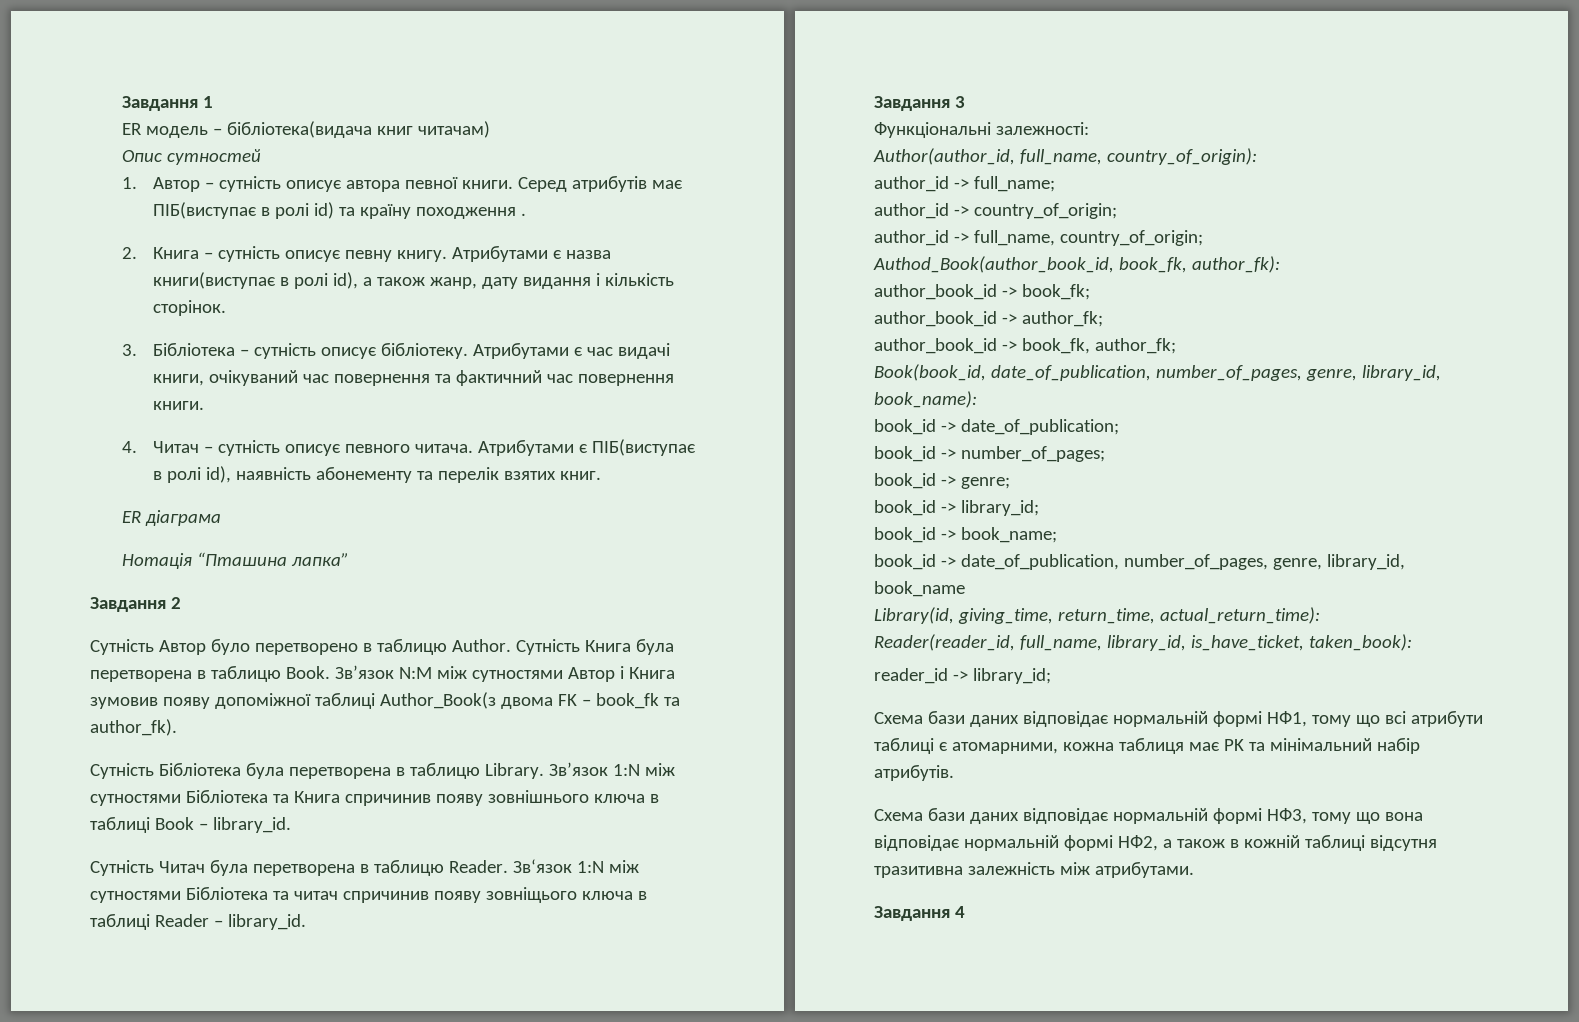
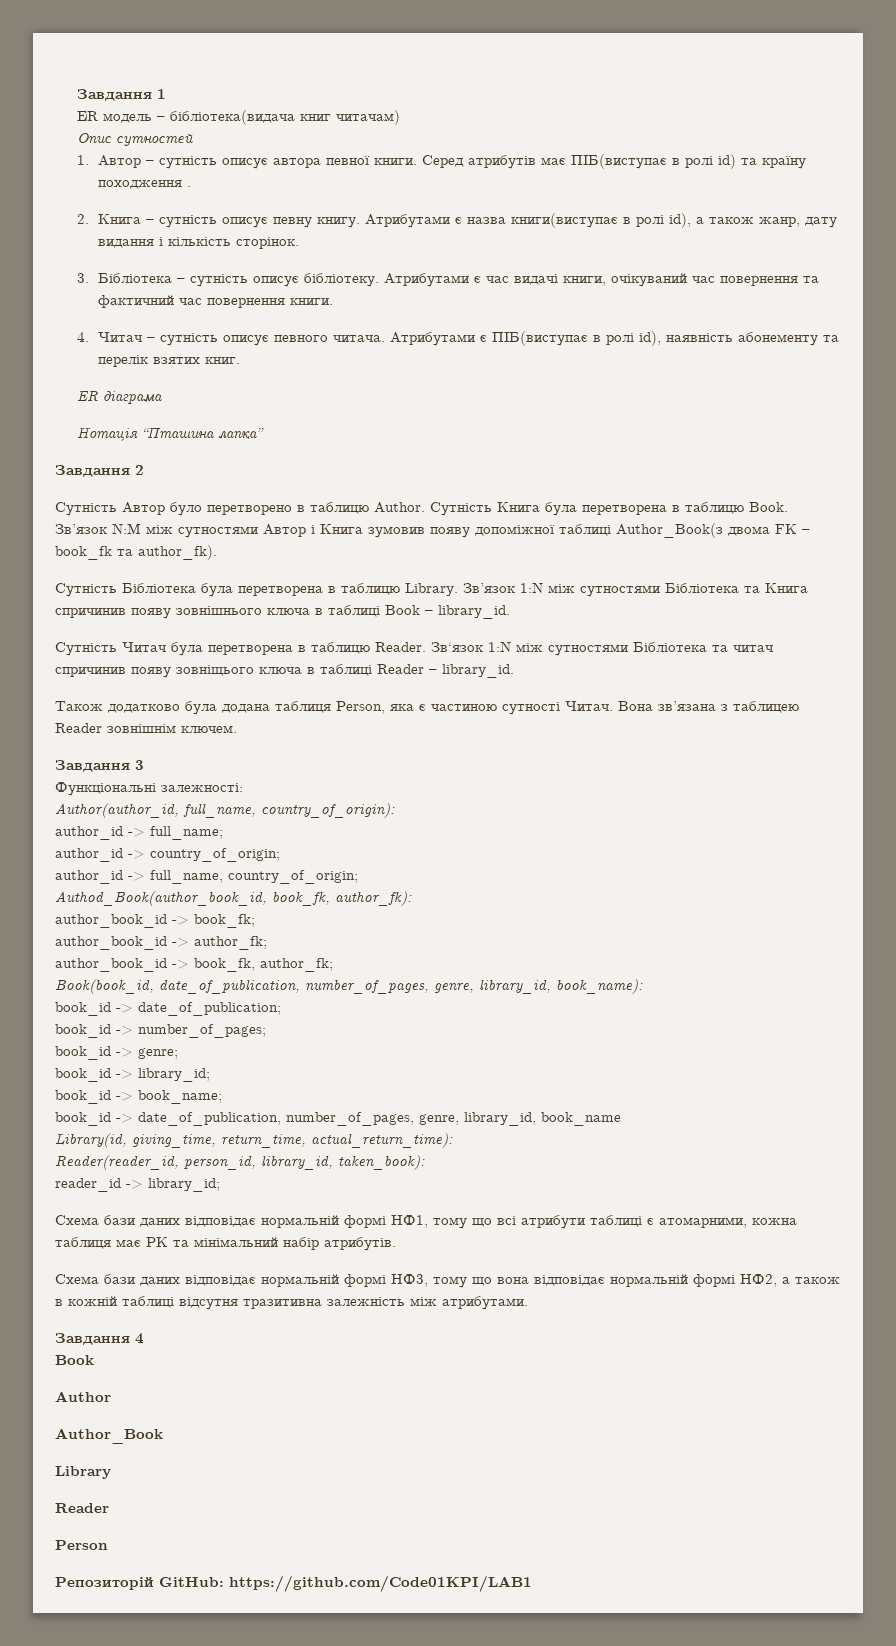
(306, 922) none -> [55,701,799,715] [55,723,237,733] // Також додатково була додана таблиця Person, яка є частиною сутності Читач. Вона зв’язана з таблицею Reader зовнішнім ключем.
[1019,635,1304,651] full_name, library_id, is_have_ticket, -> [184,1155,333,1170] person_id, library_id,
(965, 912) none -> [55,1355,94,1365] [55,1391,111,1402] [55,1428,163,1444] [55,1466,111,1479] [55,1503,109,1513] [55,1540,108,1550] [55,1575,532,1592] // Book // Author // Author_Book // Library // Reader // Person // Репозиторій GitHub: https://github.com/Code01KPI/LAB1

